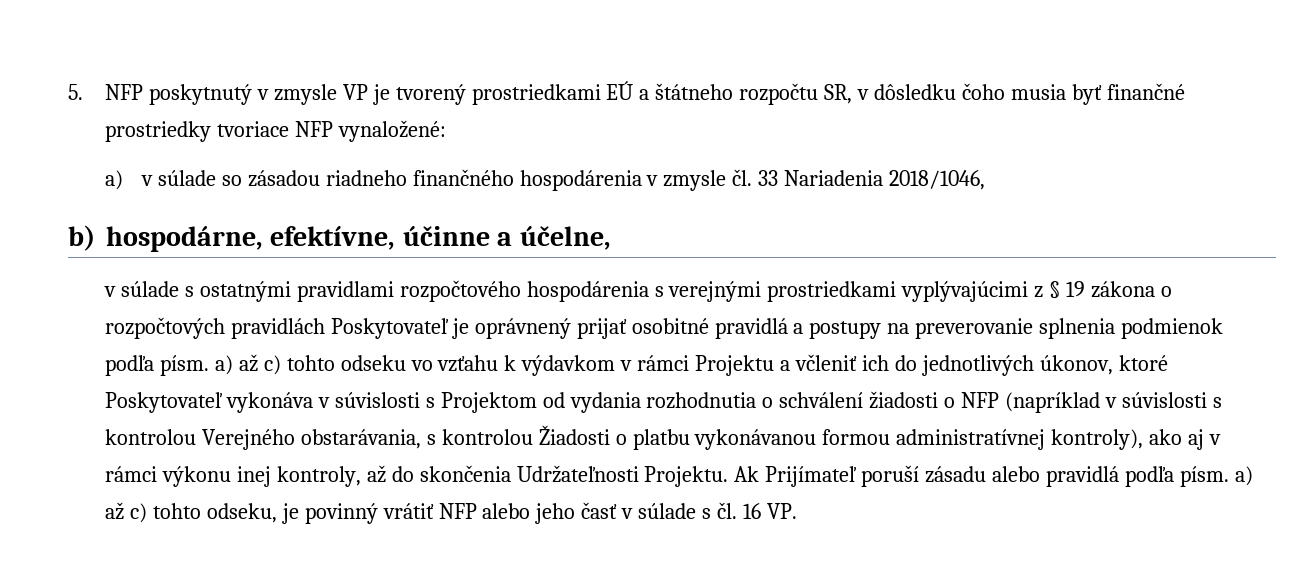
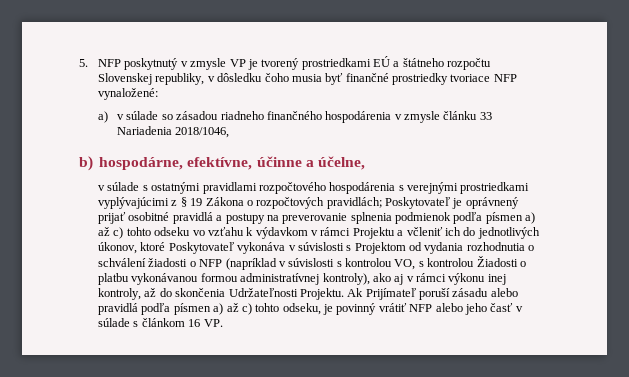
[824,84,853,104] SR, -> [98,73,205,85] Slovenskej republiky,
[732,169,753,186] čl. -> [443,111,478,120] článku
[1091,281,1156,298] zákona -> [205,197,244,206] Zákona
[230,318,325,339] pravidlách -> [326,197,382,209] pravidlách;
[159,355,209,376] písm. -> [485,212,523,224] písmen
[201,429,421,450] Verejného obstarávania, -> [394,259,416,270] VO,
[1179,466,1229,487] písm. -> [173,303,211,315] písmen
[717,502,738,519] čl. -> [141,318,185,327] článkom

